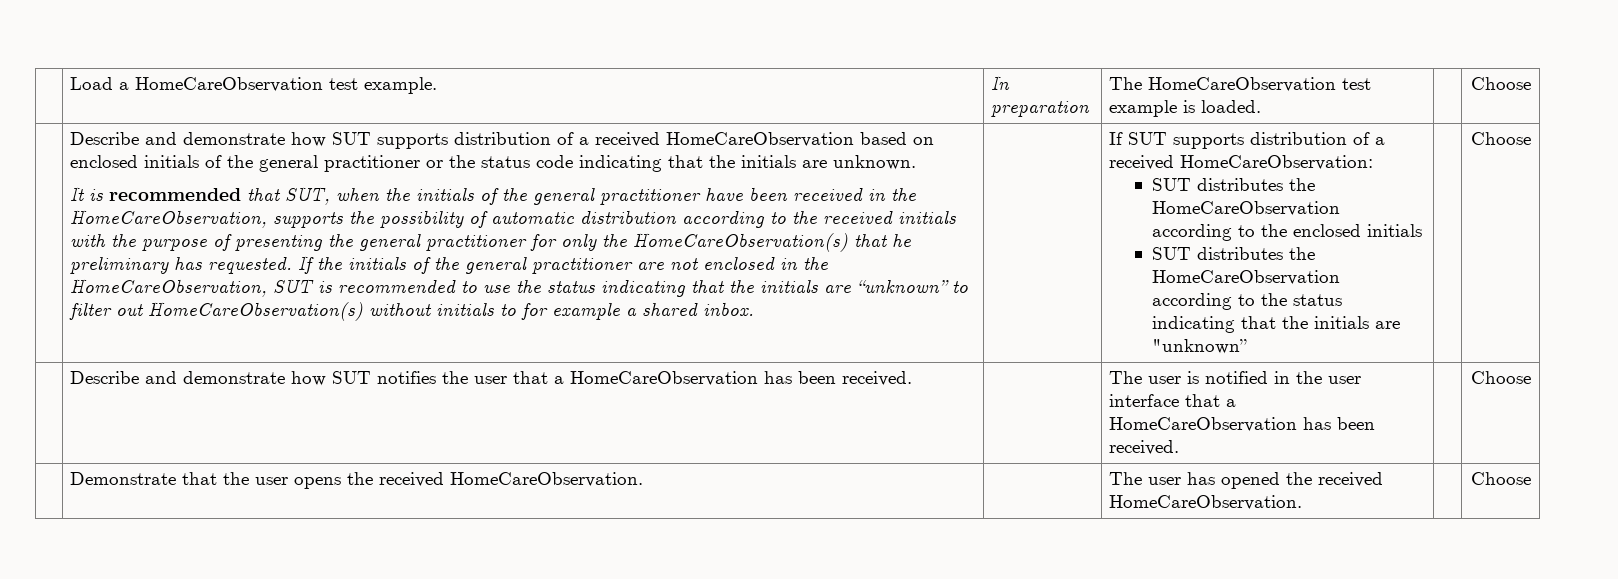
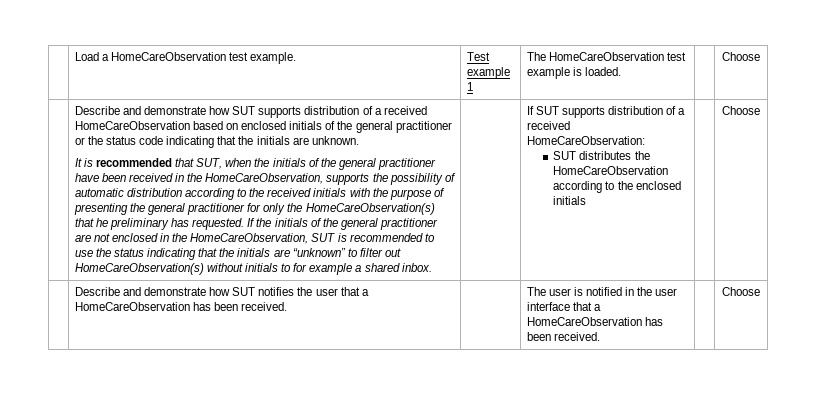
[991,76,1011,90] [991,101,1091,117] In preparation -> [466,52,490,61] [466,67,510,79] [466,82,473,91] Test example 1
[1151,247,1315,260] [1151,270,1340,285] [1151,293,1342,310] [1151,316,1400,333] [1151,339,1247,354] // SUT distributes the HomeCareObservation according to the status indicating that the initials are "unknown” -> (587, 200) none
[70,472,644,489] [1109,472,1384,489] [1109,495,1303,510] [1470,472,1531,485] // | Demonstrate that the user opens the received HomeCareObservation. | | The user has opened the received HomeCareObservation. | | Choose -> (760, 291) none

